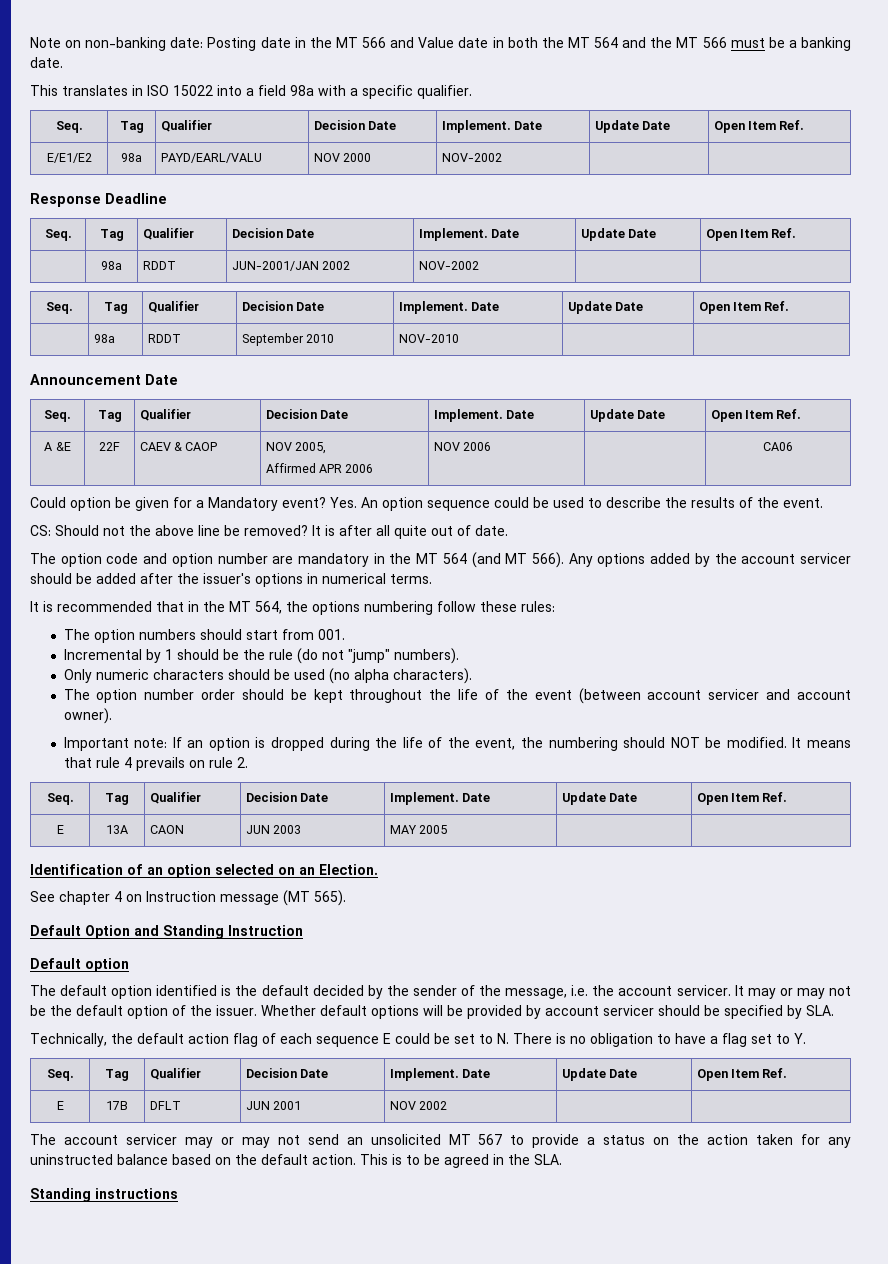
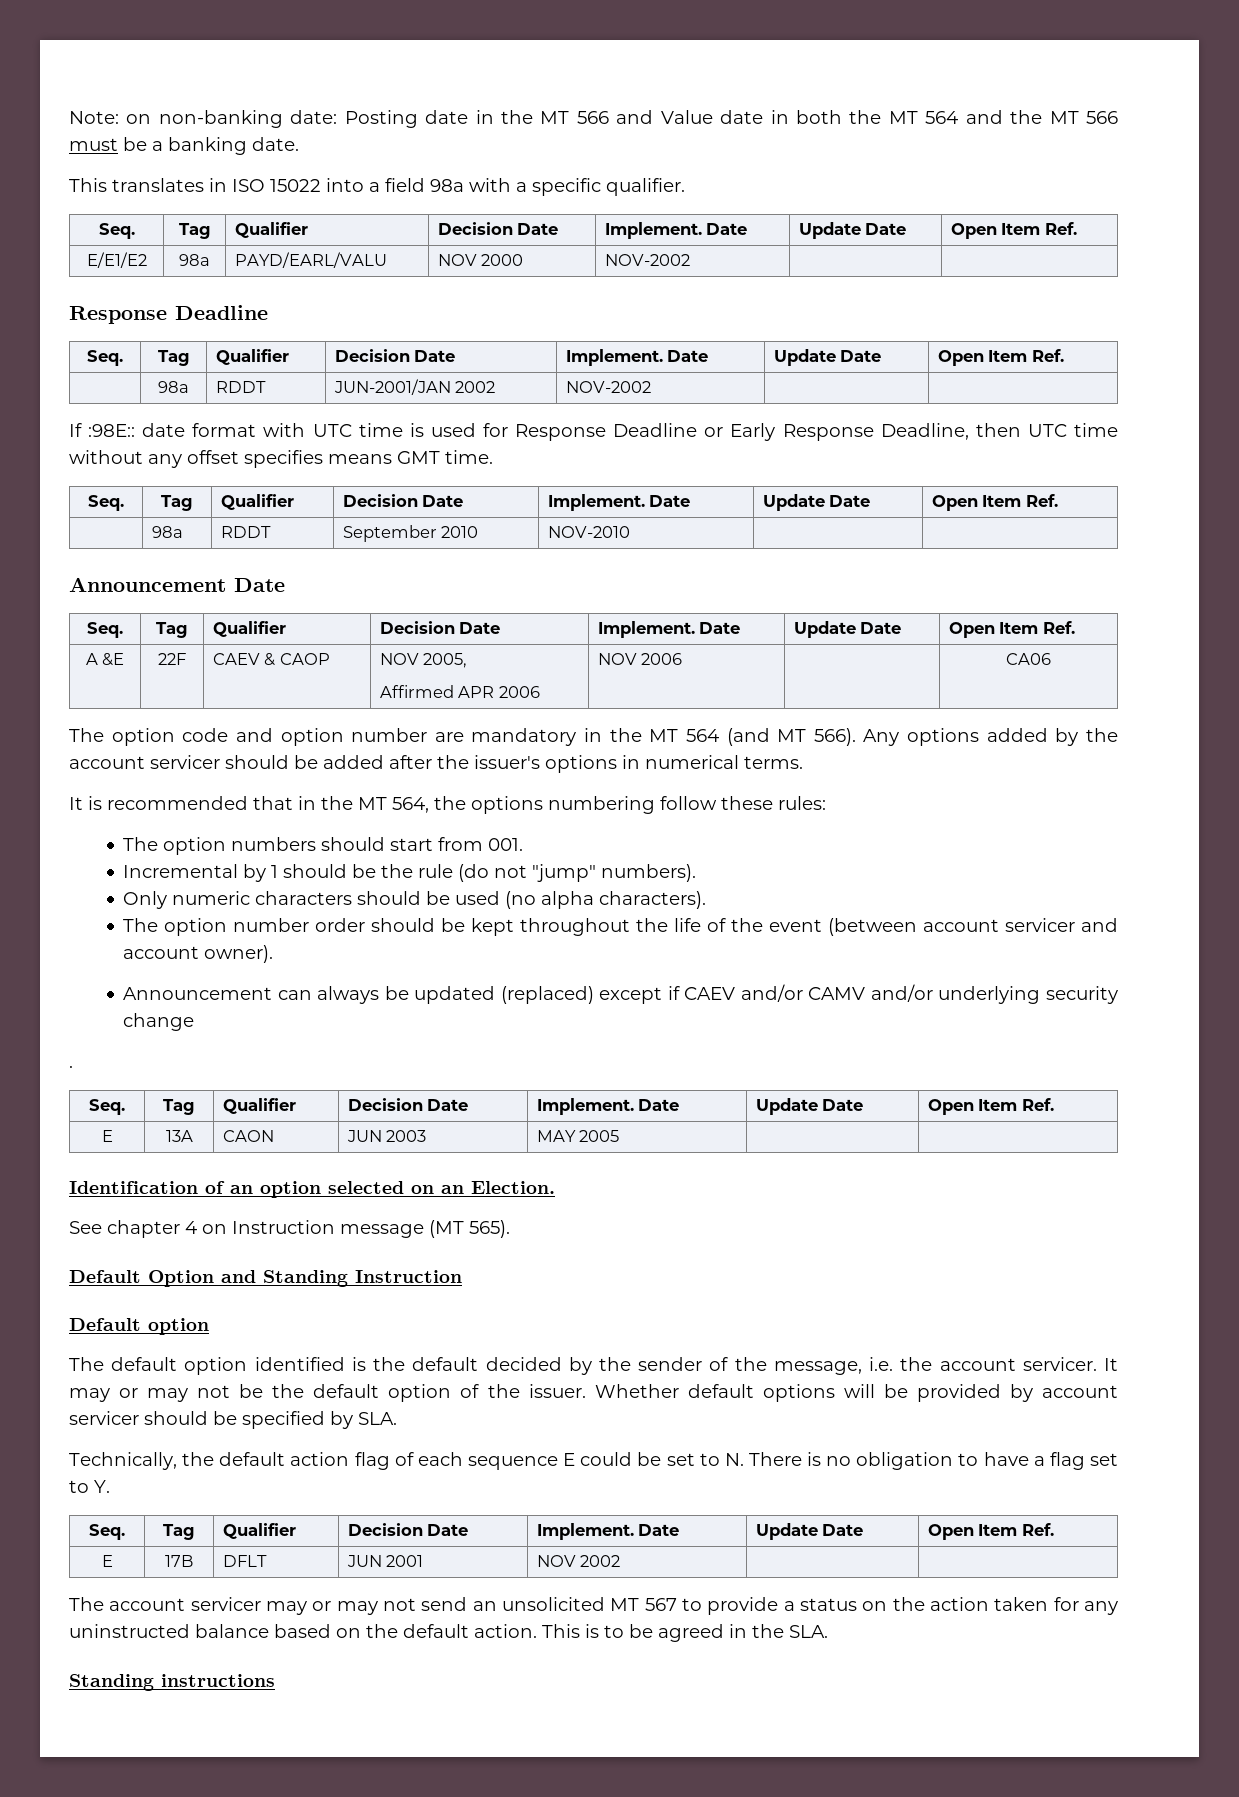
[30,37,61,48] Note -> [69,111,119,124] Note:
(479, 265) none -> [69,423,1118,441] [69,450,493,468] // If :98E:: date format with UTC time is used for Response Deadline or Early Response Deadline, then UTC time without any offset specifies means GMT time.
[30,497,823,511] [30,525,508,539] // Could option be given for a Mandatory event? Yes. An option sequence could be used to describe the results of the event. // CS: Should not the above line be removed? It is after all quite out of date. -> (1051, 659) none
[63,737,852,751] [63,757,248,771] Important note: If an option is dropped during the life of the event, the numbering should NOT be modified. It means that rule 4 prevails on rule 2. -> [123,984,1119,1004] [123,1013,195,1031] [69,1065,73,1068] Announcement can always be updated (replaced) except if CAEV and/or CAMV and/or underlying security change // .

